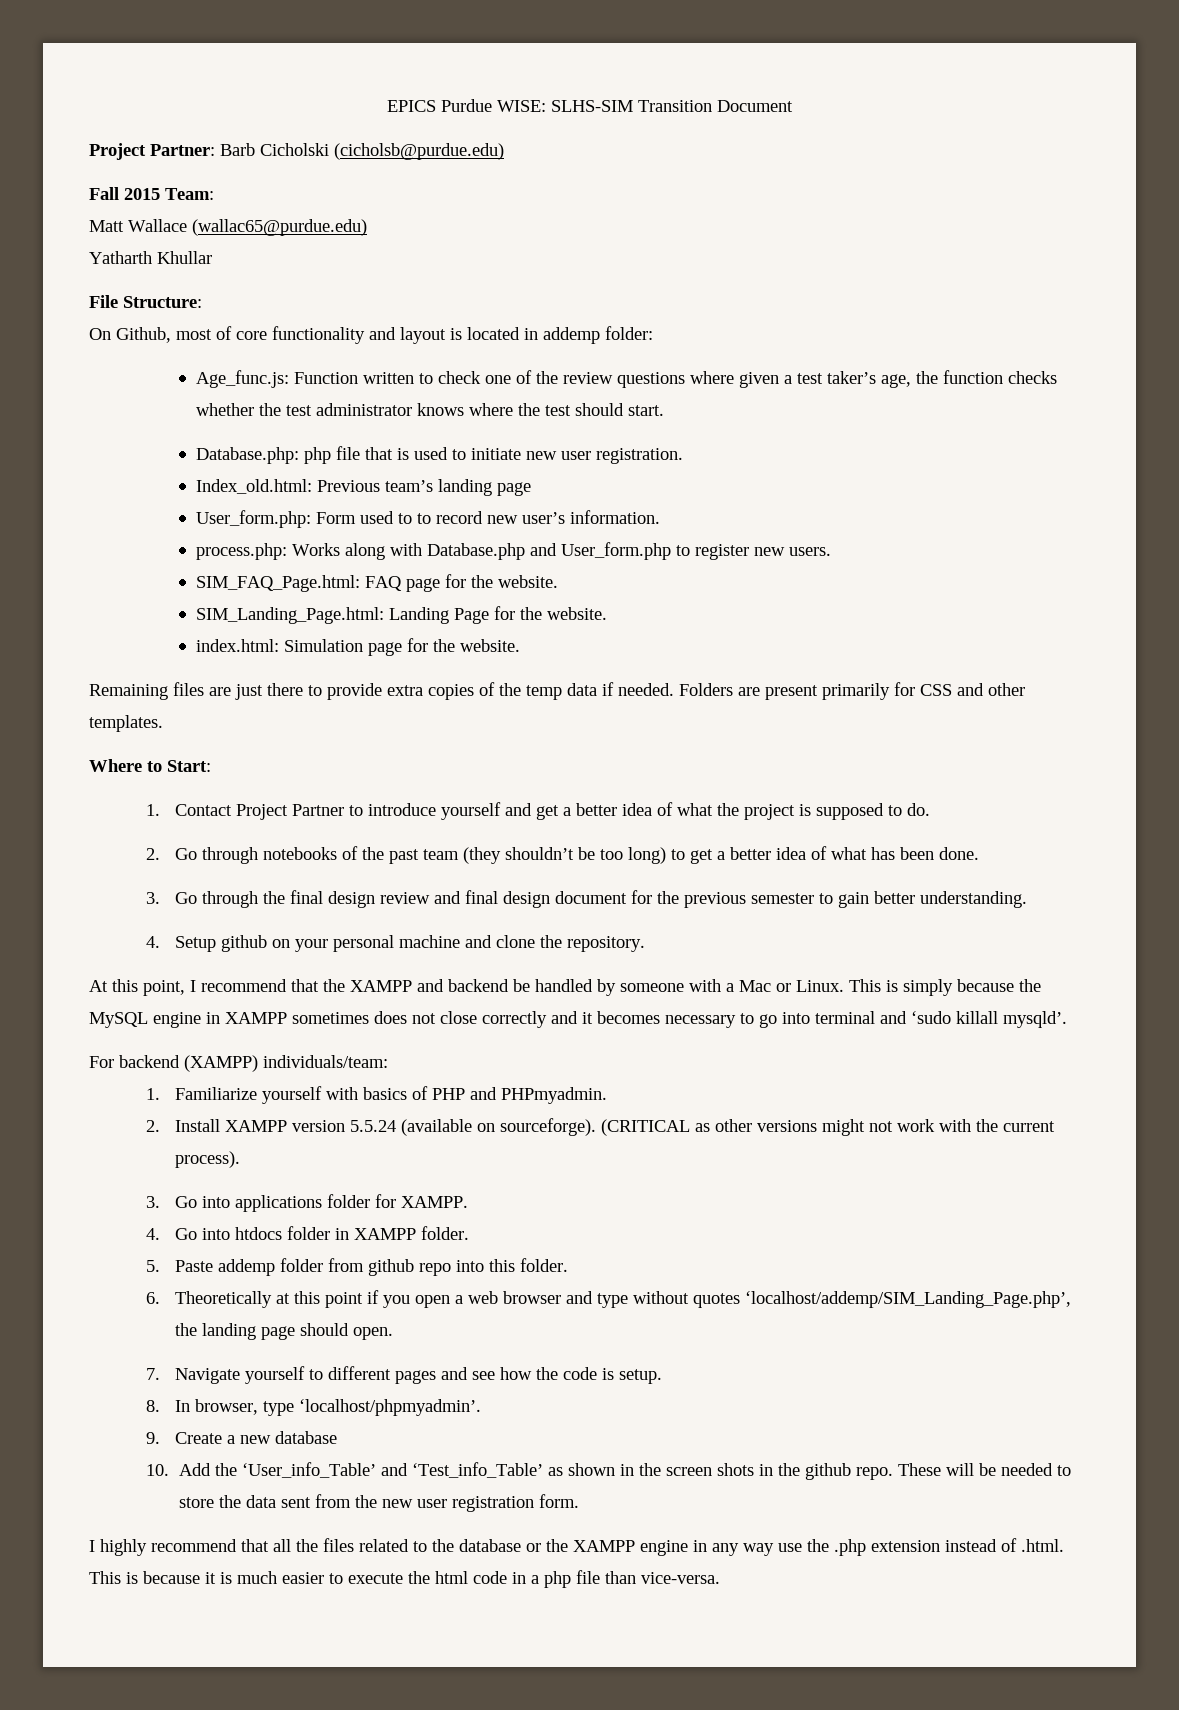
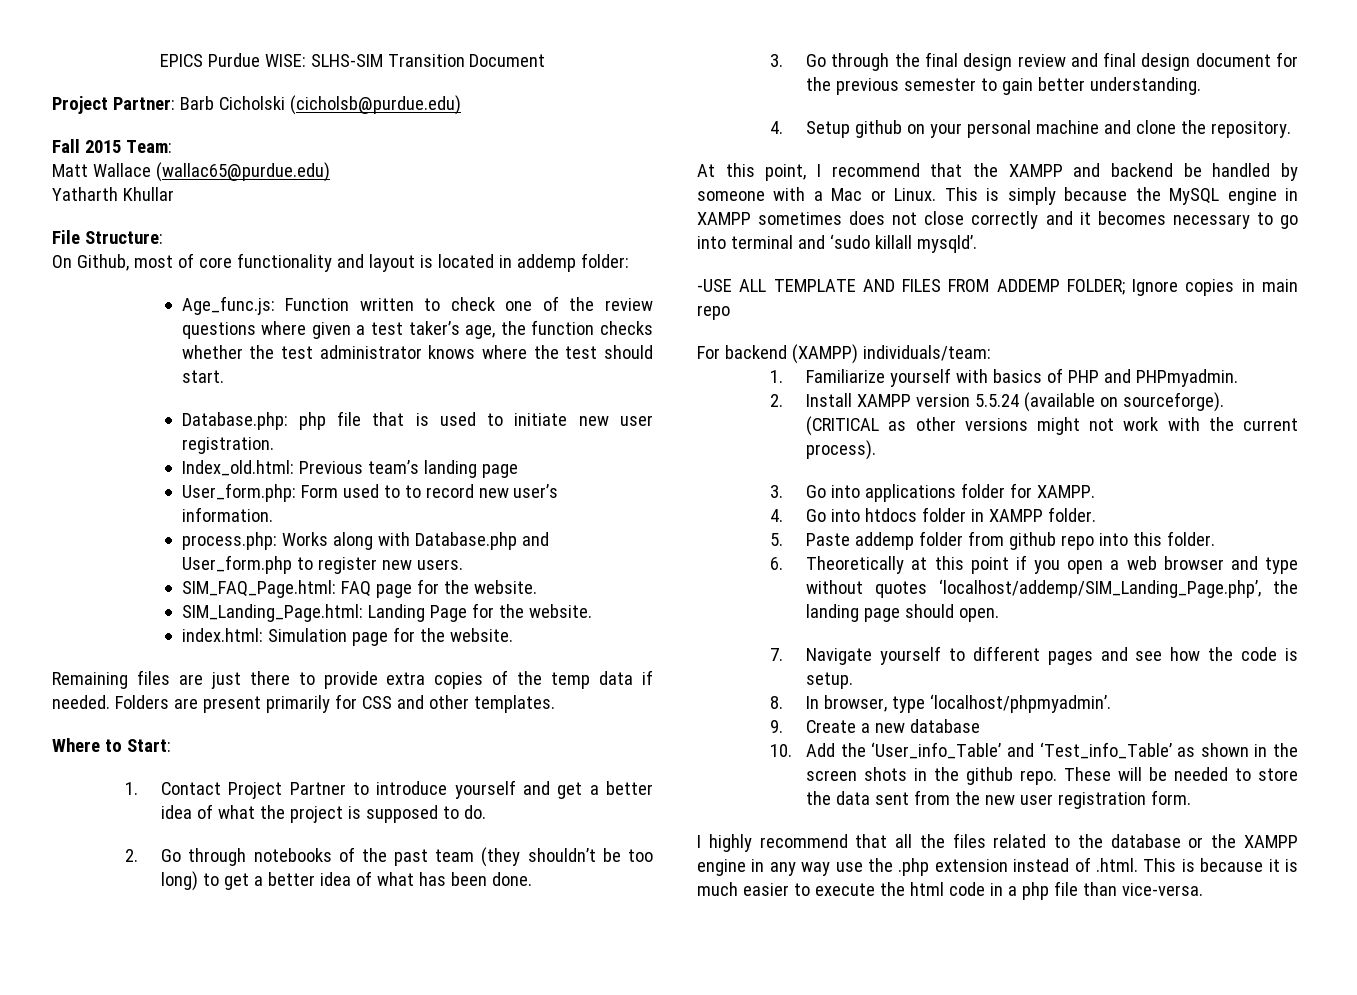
(1067, 1019) none -> [697,279,1298,296] [697,305,730,320] // -USE ALL TEMPLATE AND FILES FROM ADDEMP FOLDER; Ignore copies in main repo

